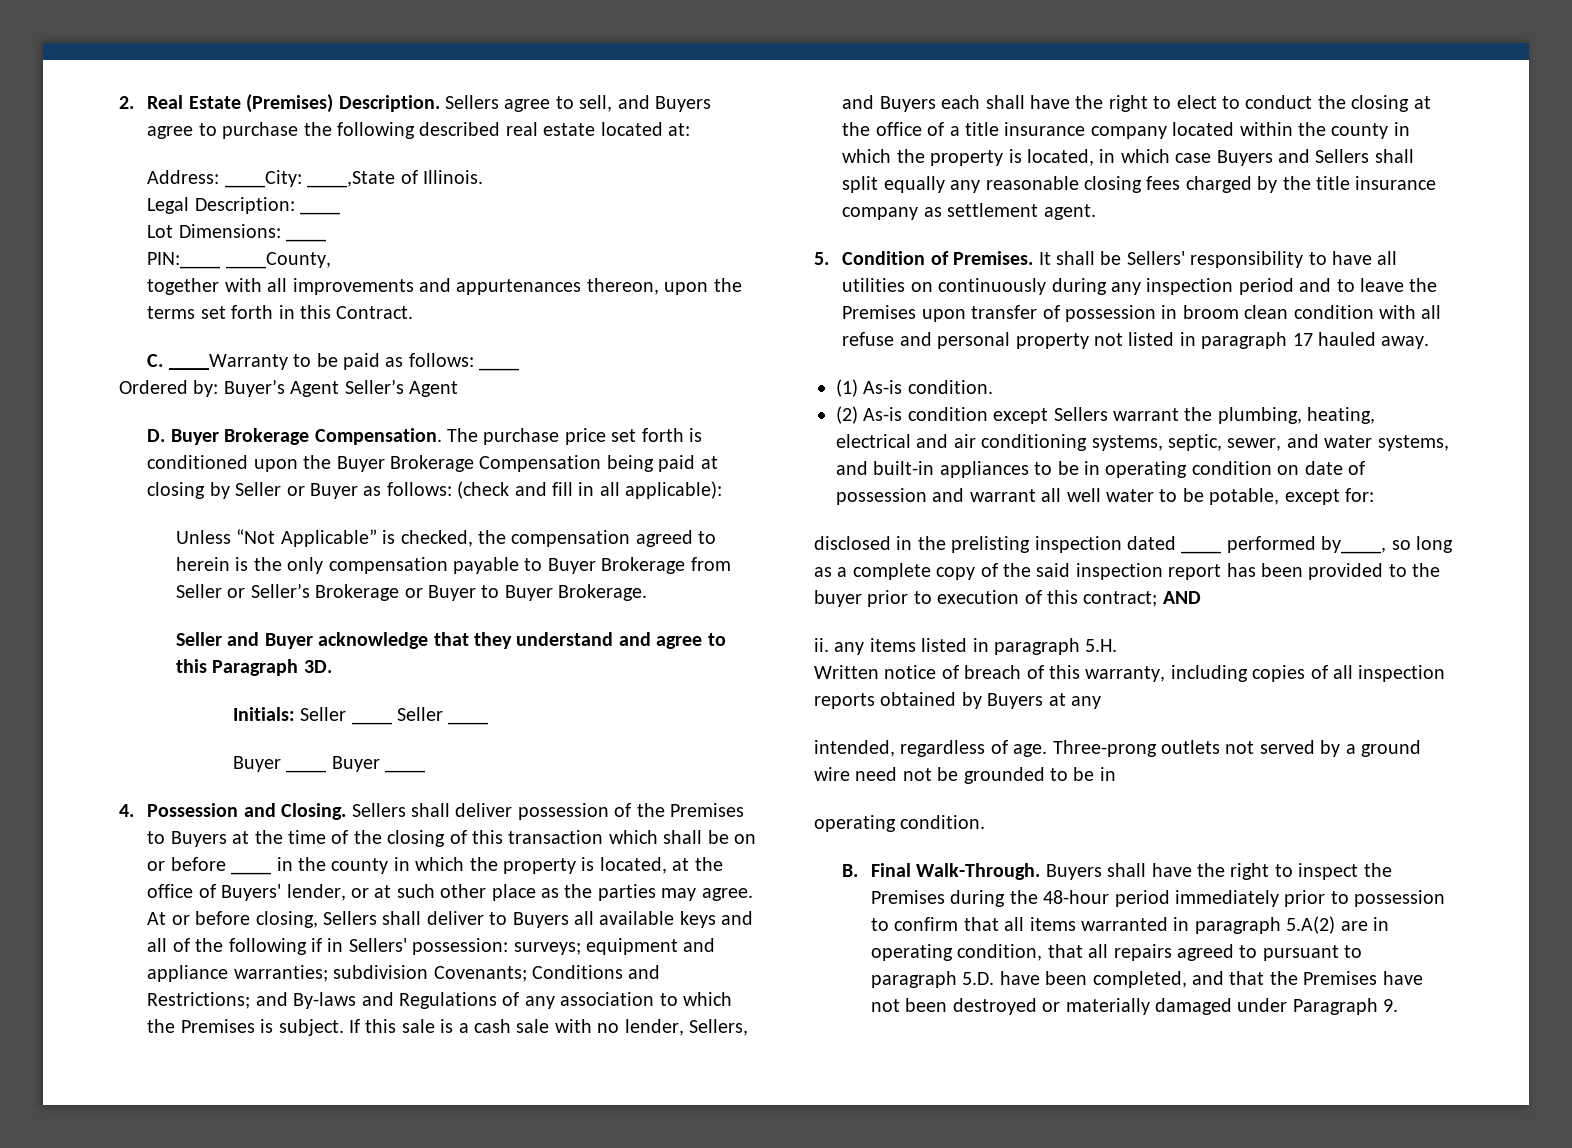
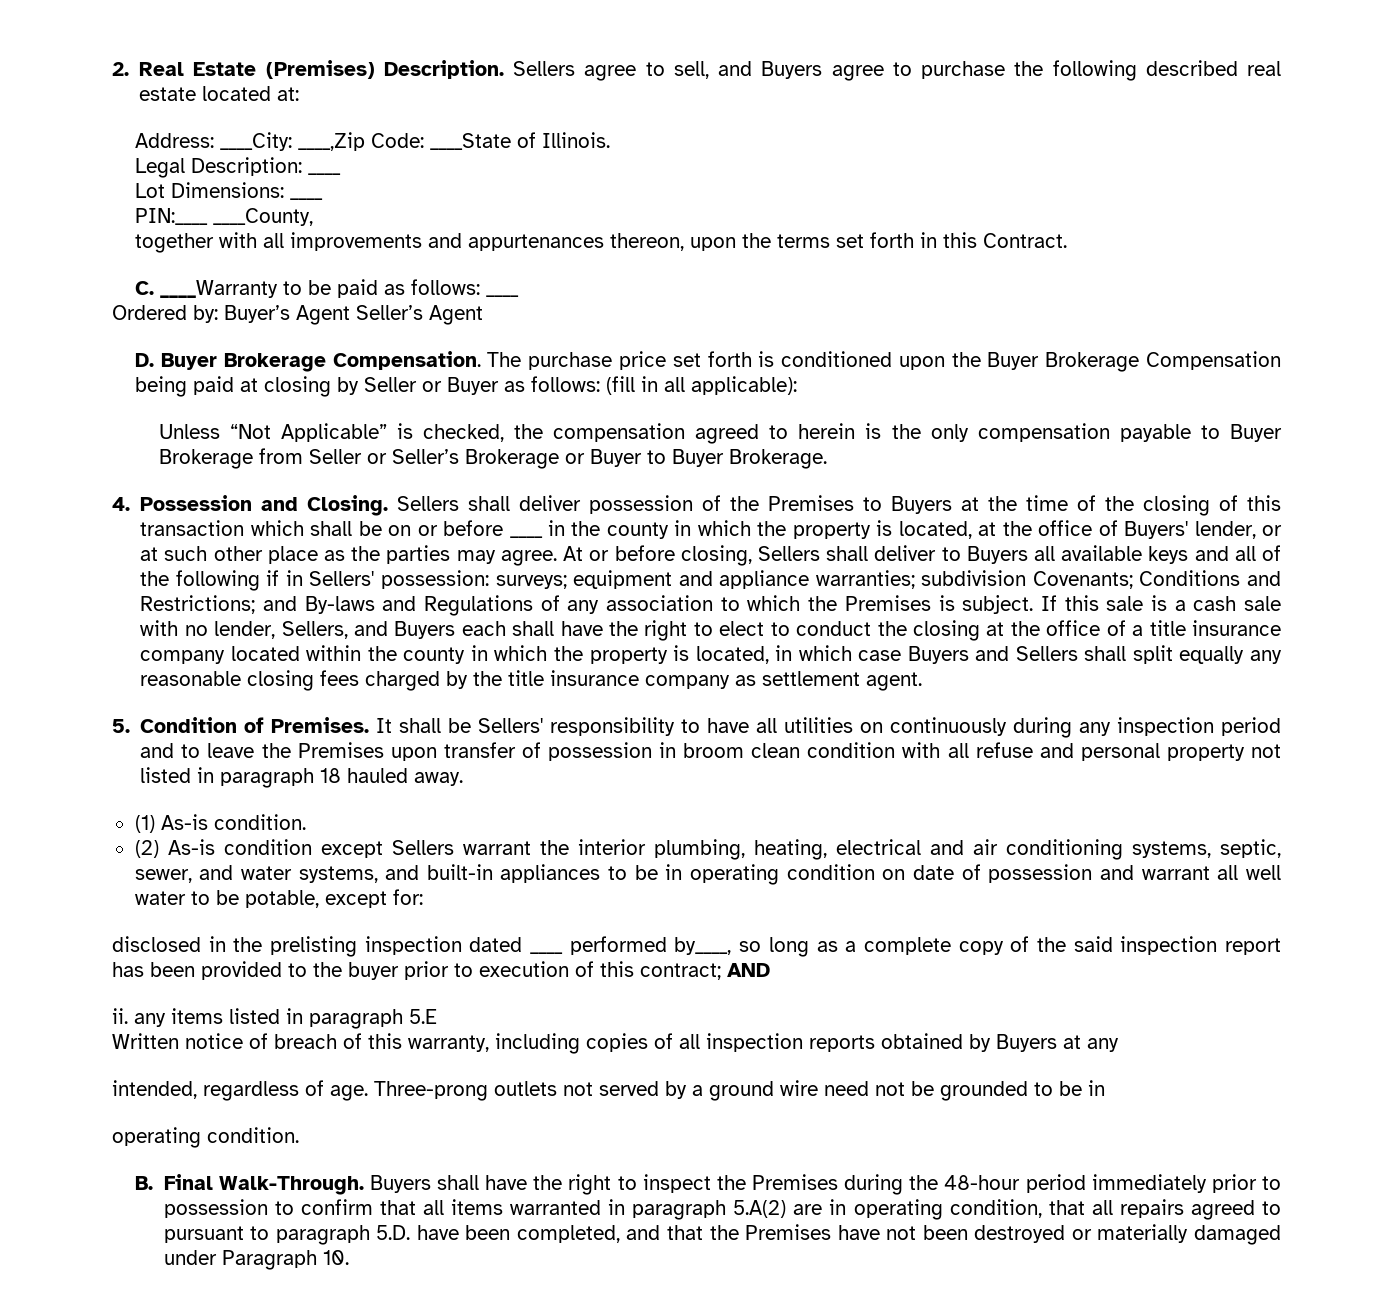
[307,171,396,188] ____,State -> [298,132,512,151] ____,Zip Code: ____State
[457,481,574,499] (check and fill -> [606,376,636,395] (fill
[175,632,726,649] [175,659,332,676] [232,707,347,721] [351,721,392,725] [397,707,444,721] [448,721,489,725] [232,756,426,773] // Seller and Buyer acknowledge that they understand and agree to this Paragraph 3D. // Initials: Seller ____ Seller ____ // Buyer ____ Buyer ____ -> (827, 459) none
[1292,333,1313,346] 17 -> [320,768,342,783] 18
(1213, 414) none -> [577,839,646,855] interior
[1085,639,1118,652] 5.H. -> [409,1009,437,1024] 5.E
[1383,999,1399,1012] 9. -> [322,1250,349,1265] 10.

